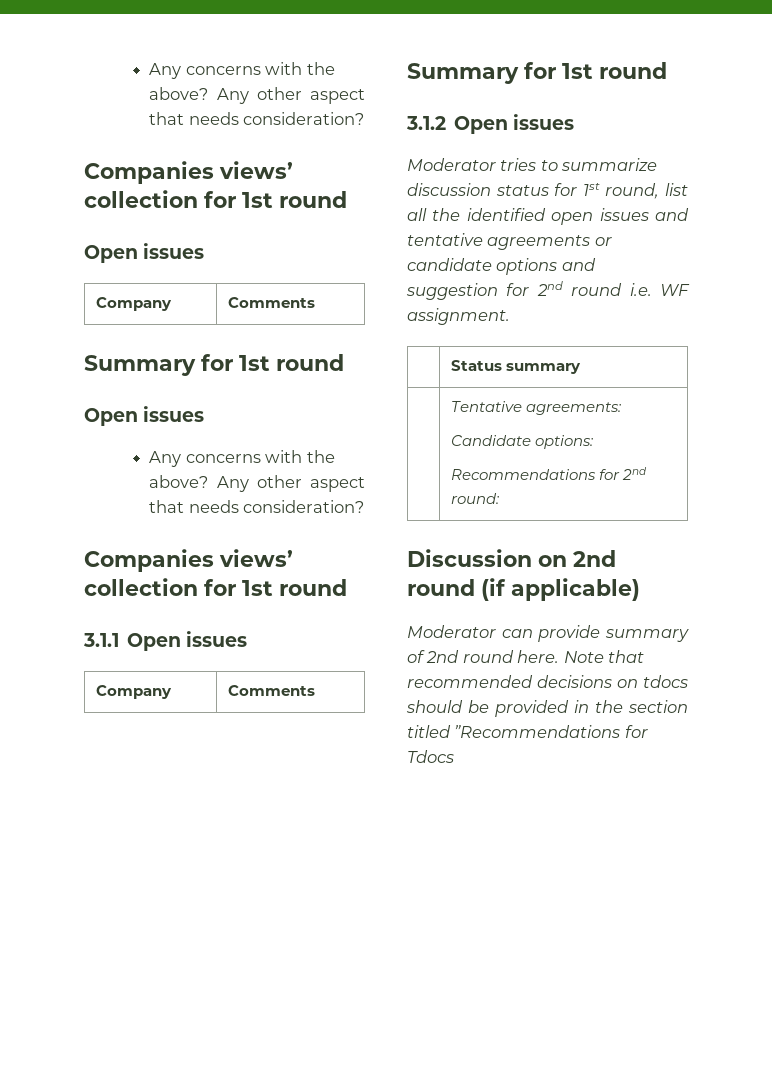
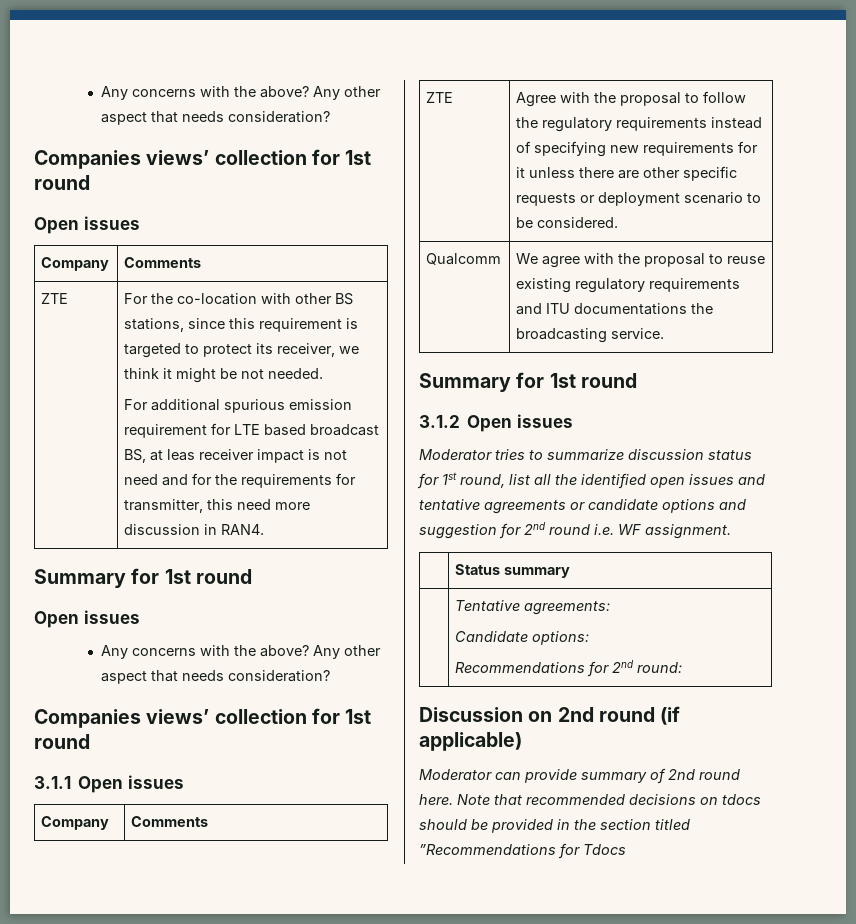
(316, 302) none -> [41,293,69,304] [124,293,354,305] [124,318,359,332] [124,343,360,358] [124,368,324,383] [124,399,353,413] [124,423,380,438] [124,449,348,463] [124,473,357,488] [124,499,311,513] [124,524,265,535] // ZTE | For the co-location with other BS stations, since this requirement is targeted to protect its receiver, we think it might be not needed. // For additional spurious emission requirement for LTE based broadcast BS, at leas receiver impact is not need and for the requirements for transmitter, this need more discussion in RAN4.
(316, 690) none -> [426,92,454,103] [516,91,747,107] [516,117,763,132] [516,141,759,157] [516,166,738,181] [516,192,762,206] [516,217,619,228] [426,253,502,265] [516,253,766,268] [516,278,741,293] [516,303,714,315] [516,328,665,343] // ZTE | Agree with the proposal to follow the regulatory requirements instead of specifying new requirements for it unless there are other specific requests or deployment scenario to be considered. // Qualcomm | We agree with the proposal to reuse existing regulatory requirements and ITU documentations the broadcasting service.

